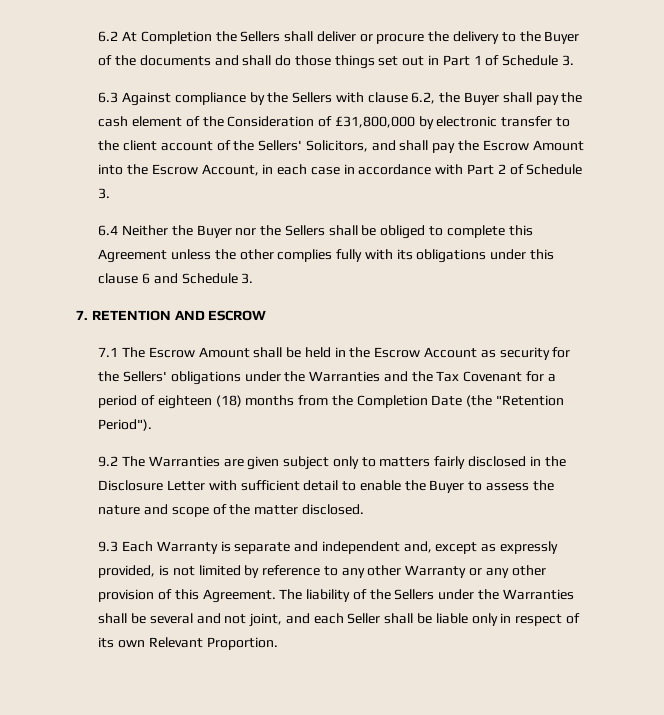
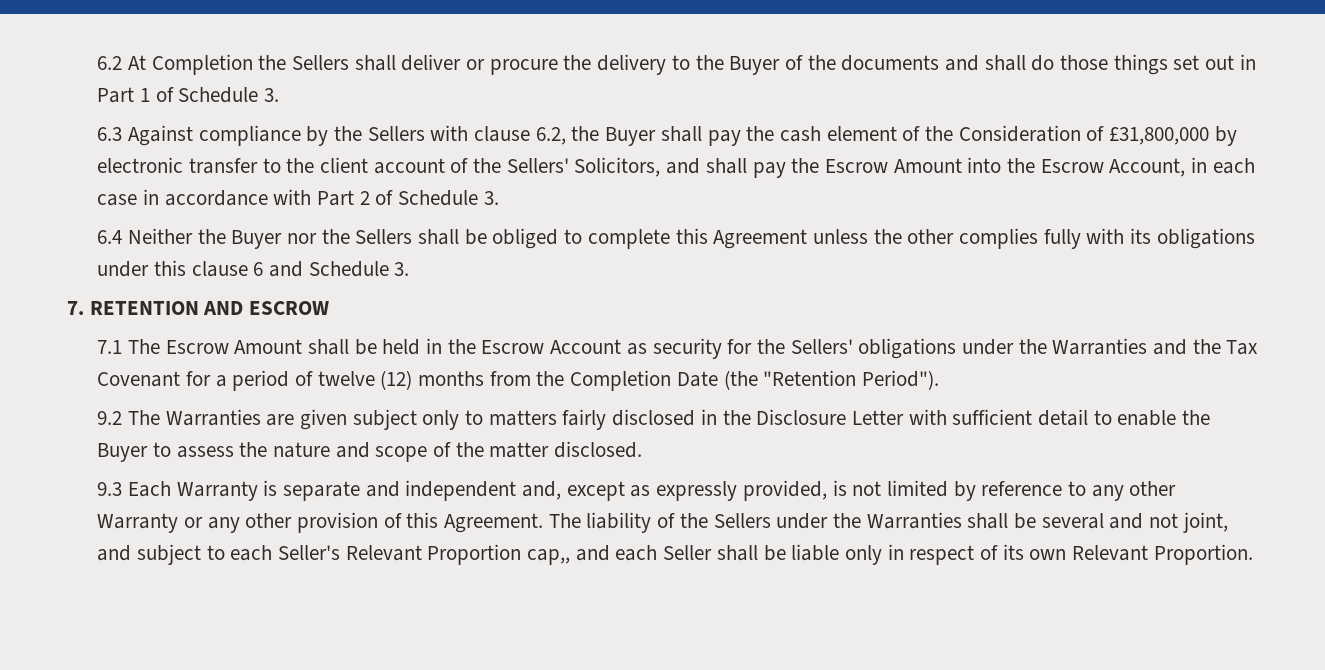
[157,395,242,409] eighteen (18) -> [317,370,413,390] twelve (12)
(310, 618) none -> [137,544,610,565] subject to each Seller's Relevant Proportion cap,, and

